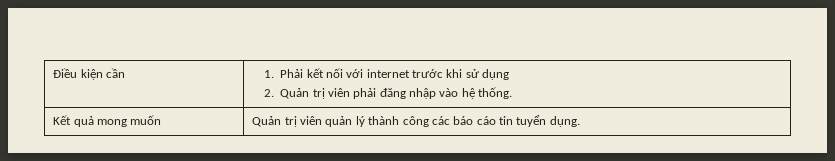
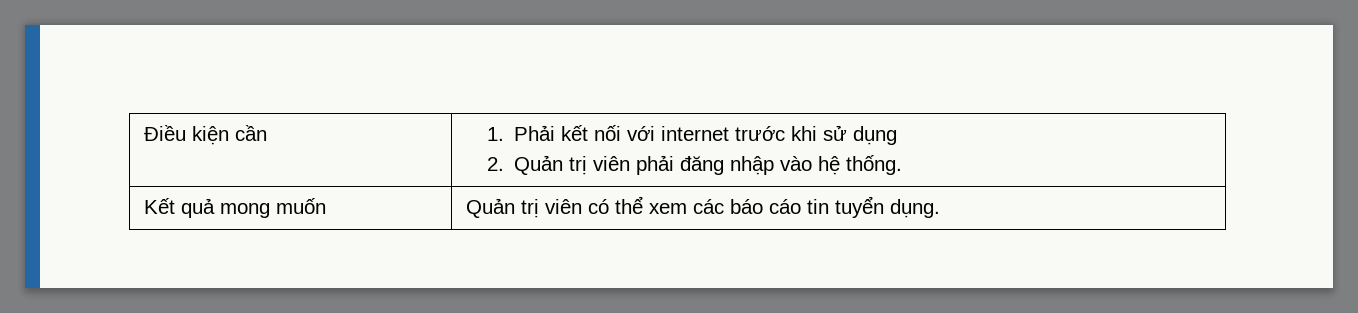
[325,116,429,127] quản lý thành công -> [587,196,687,214] có thể xem

